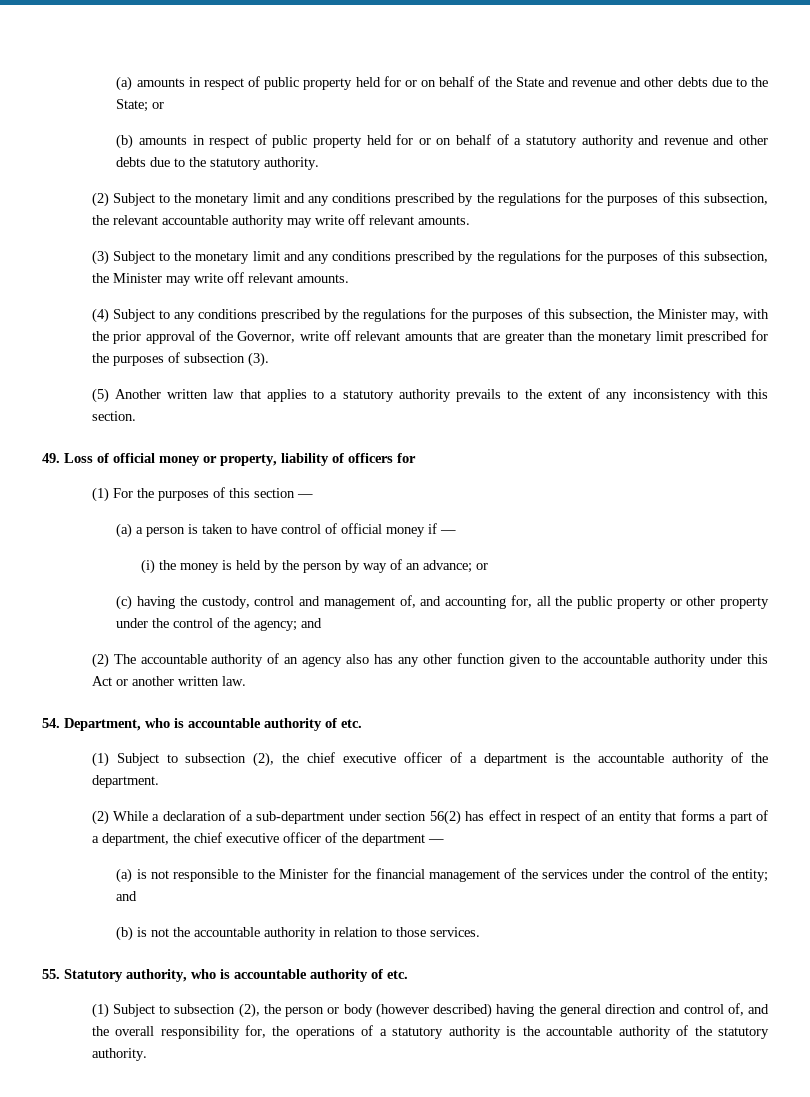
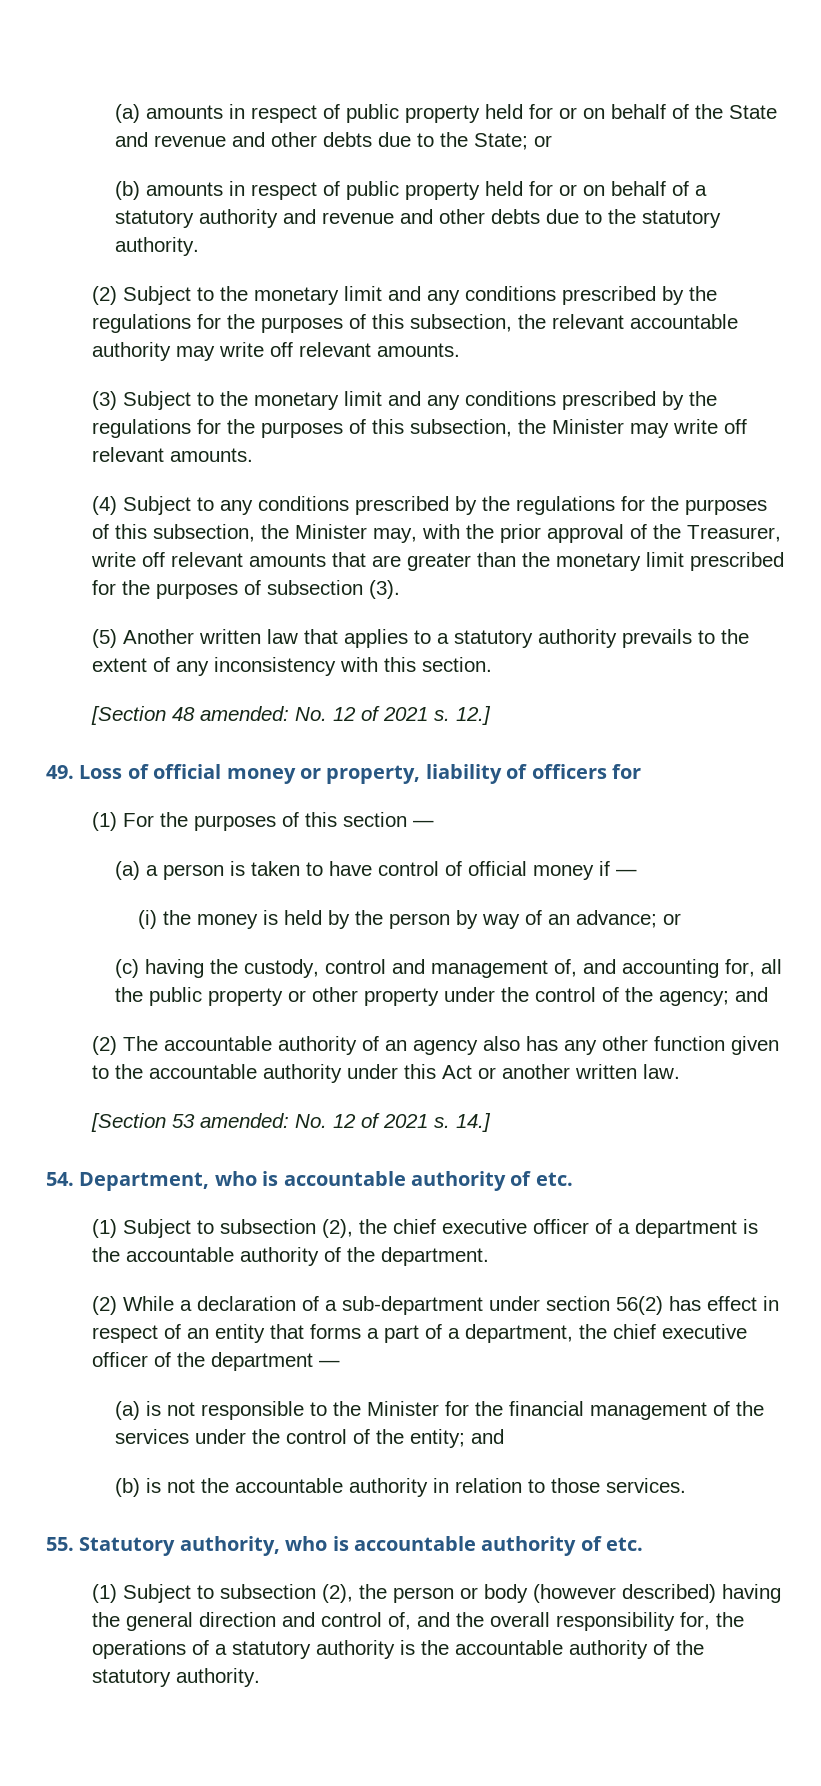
[237,331,296,343] Governor, -> [686,525,781,542] Treasurer,
(136, 416) none -> [90,706,491,725] // [Section 48 amended: No. 12 of 2021 s. 12.]
(246, 681) none -> [90,1113,491,1132] // [Section 53 amended: No. 12 of 2021 s. 14.]

